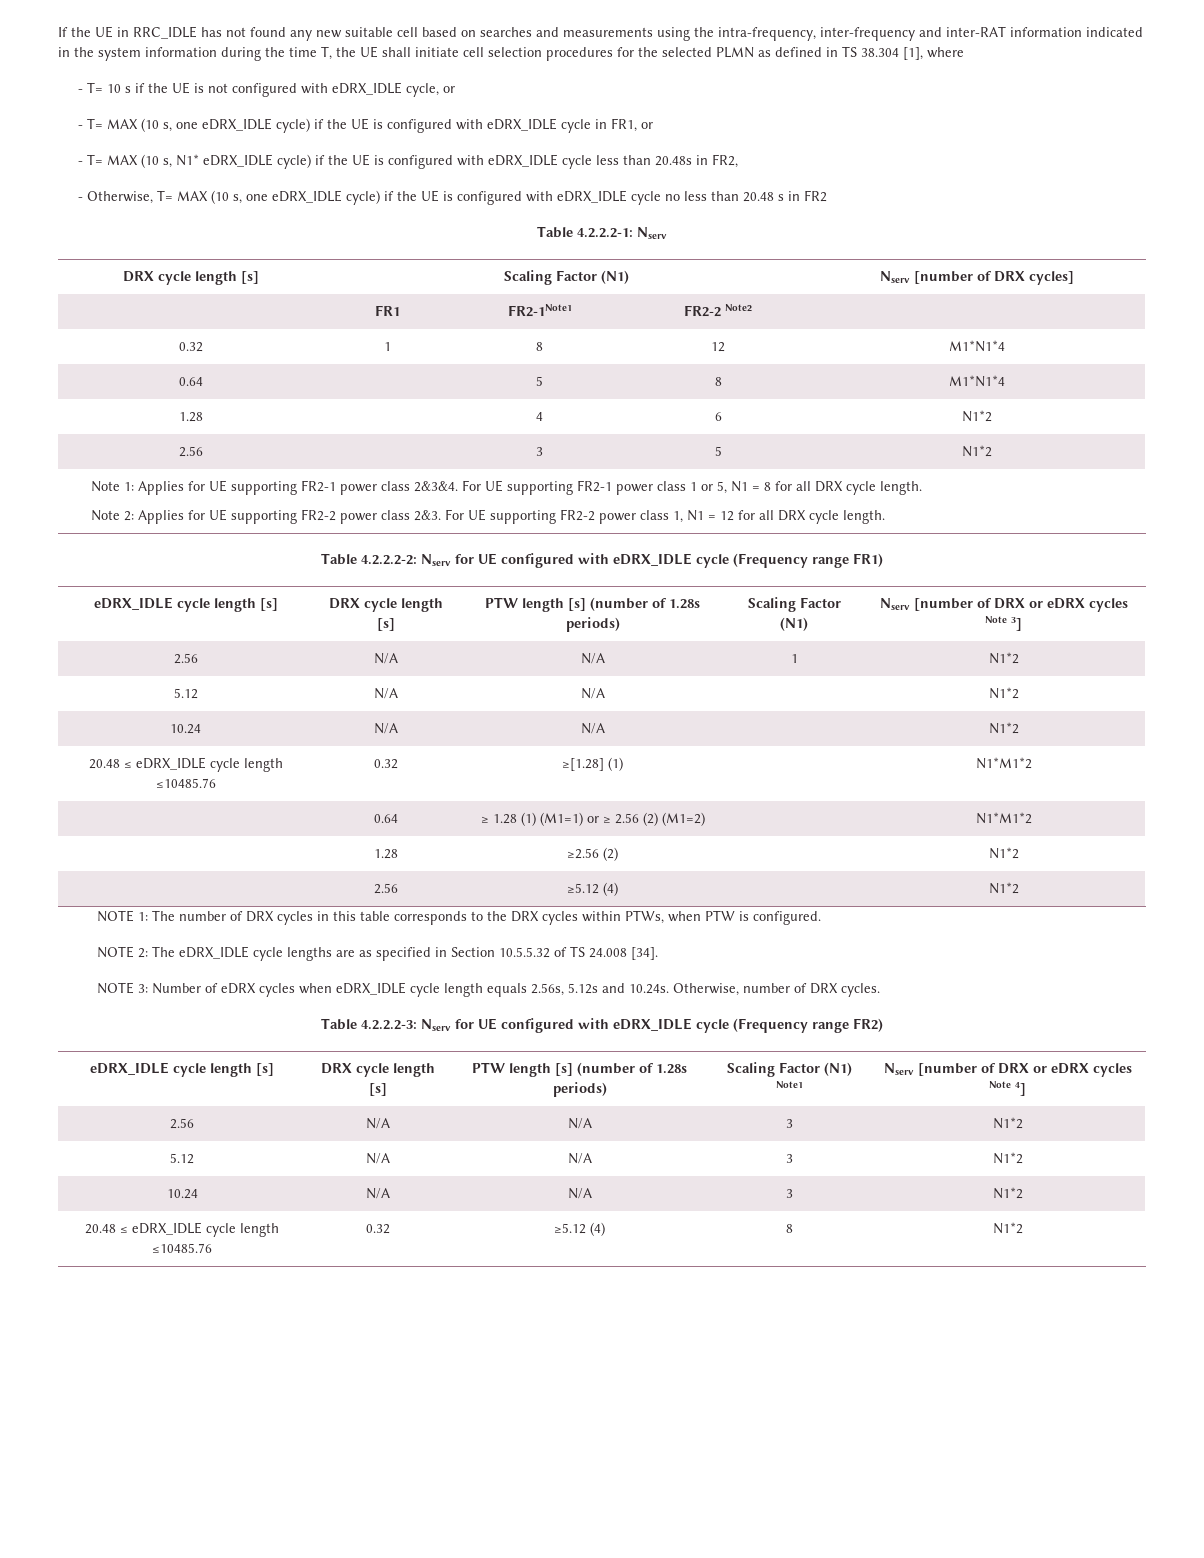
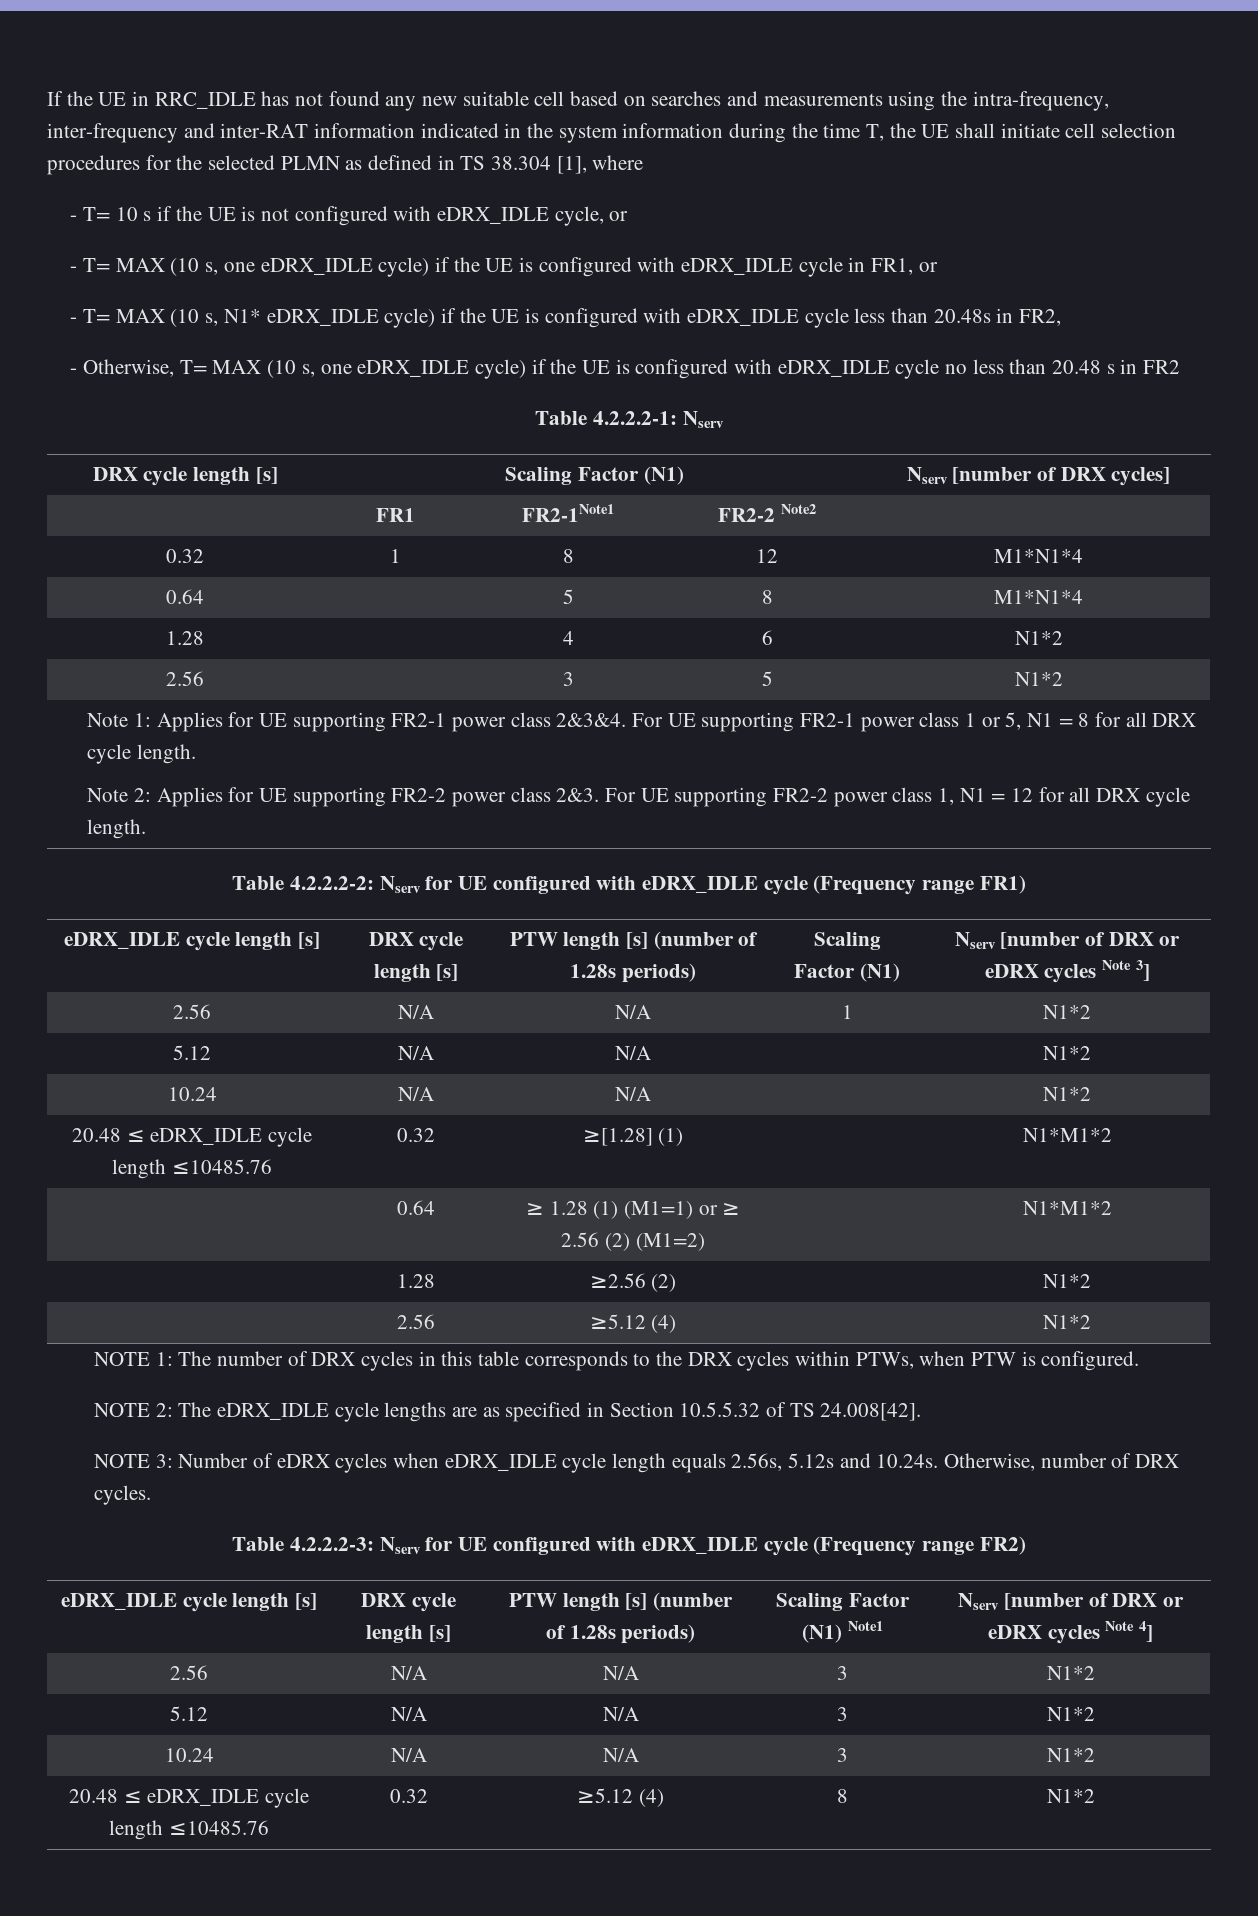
[589,947,659,960] 24.008 [34]. -> [820,1403,922,1421] 24.008[42].

